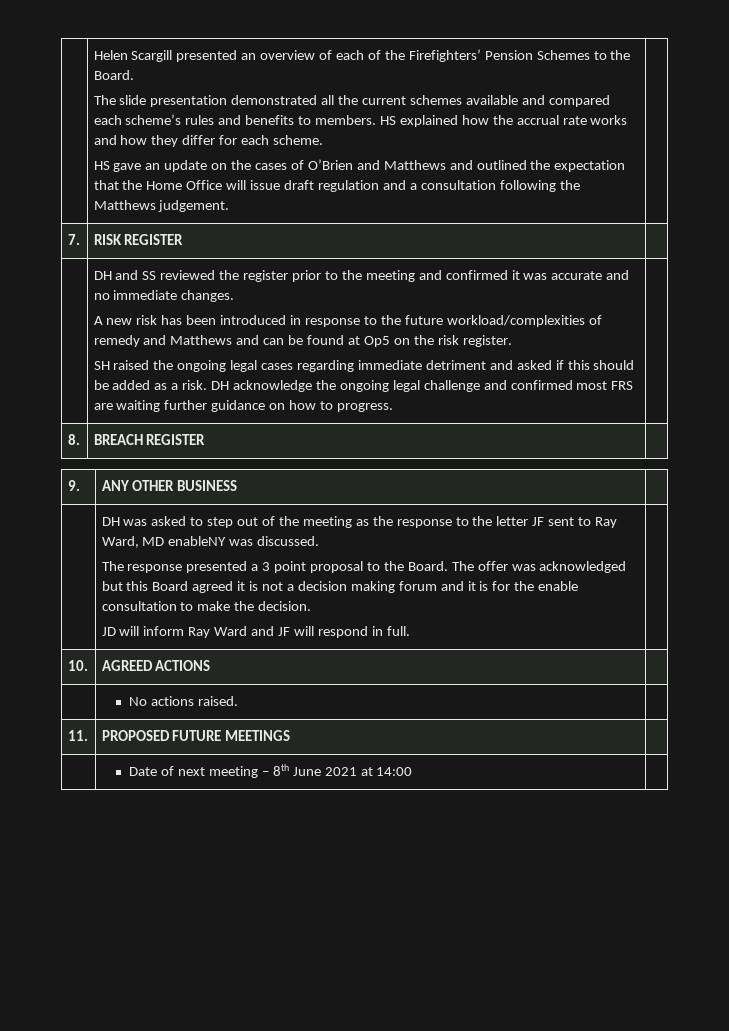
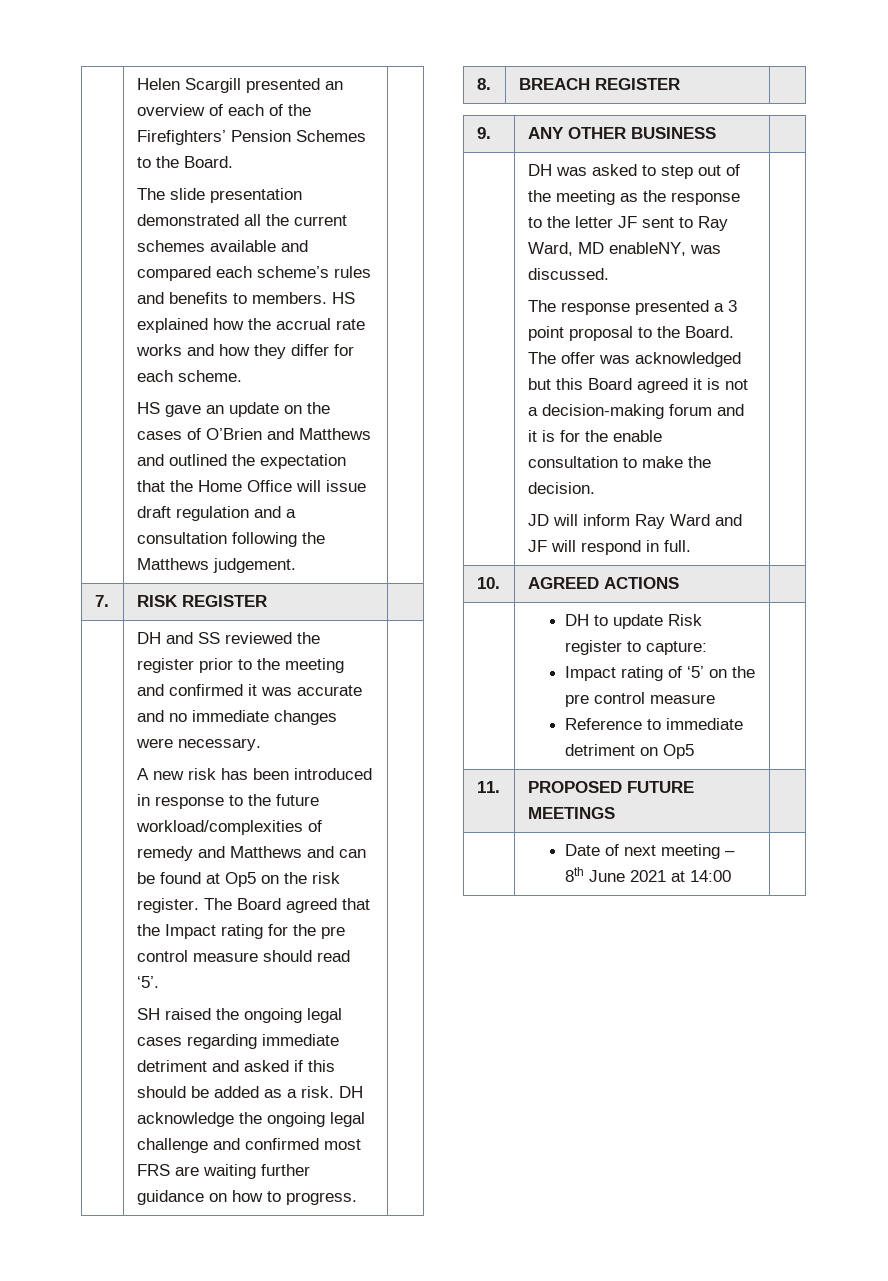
[181,290,235,302] changes. -> [273,710,337,725] [135,738,261,751] changes were necessary.
(512, 341) none -> [203,898,370,913] [136,924,345,939] [136,950,350,962] [136,976,159,988] The Board agreed that the Impact rating for the pre control measure should read ‘5’.
[168,536,227,546] enableNY -> [608,242,686,256] enableNY,
[297,581,395,593] decision making -> [541,404,664,419] decision-making
[129,696,239,706] No actions raised. -> [565,614,703,629] [565,640,708,655] [565,666,756,681] [565,692,716,707] [565,718,744,730] [565,744,695,759] DH to update Risk register to capture: // Impact rating of ‘5’ on the pre control measure // Reference to immediate detriment on Op5

